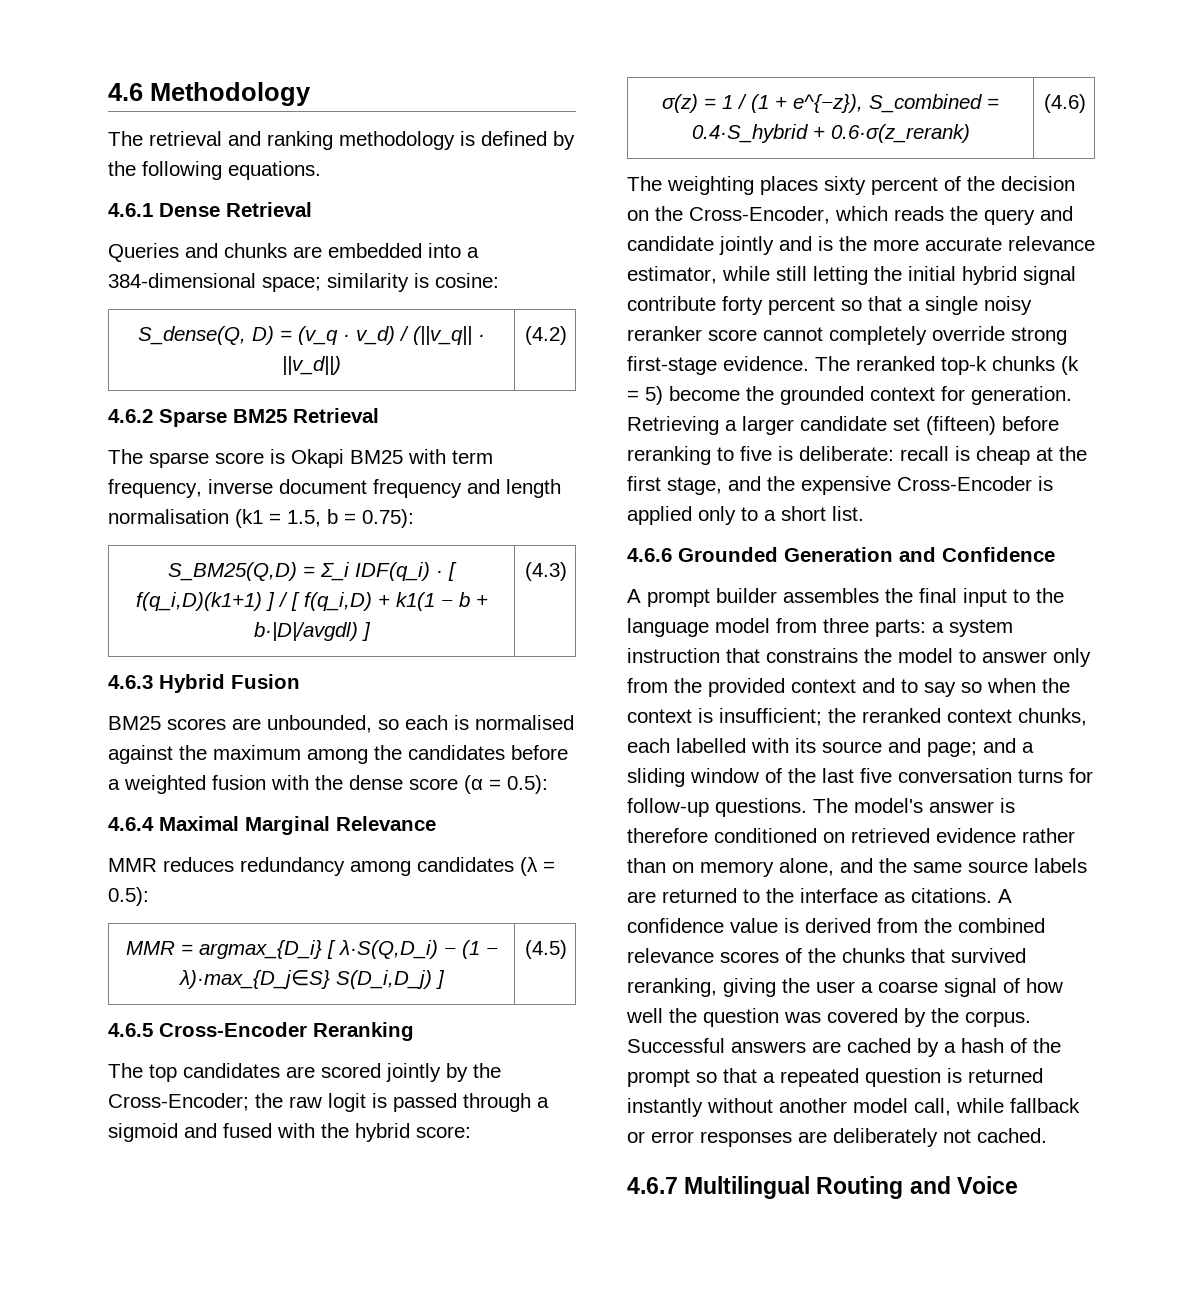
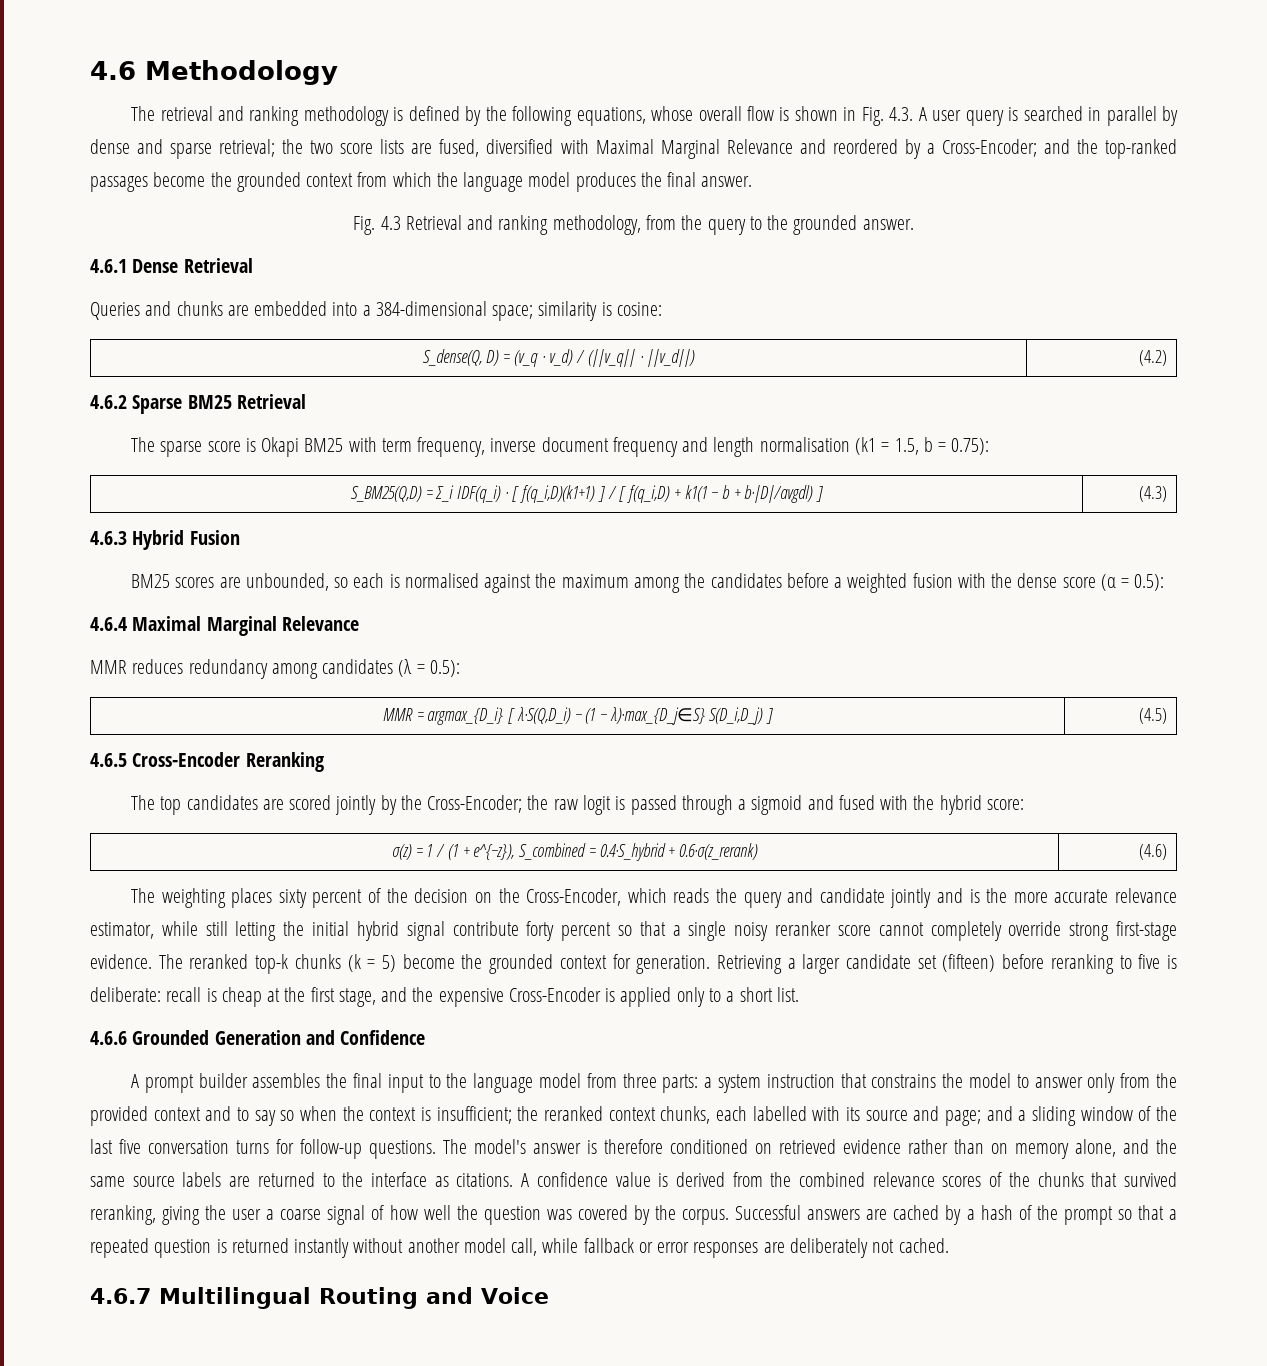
[228,161,321,180] equations. -> [576,106,1178,126] [90,139,1177,159] [90,172,753,192] [353,215,914,235] equations, whose overall flow is shown in Fig. 4.3. A user query is searched in parallel by dense and sparse retrieval; the two score lists are fused, diversified with Maximal Marginal Relevance and reordered by a Cross-Encoder; and the top-ranked passages become the grounded context from which the language model produces the final answer. // Fig. 4.3 Retrieval and ranking methodology, from the query to the grounded answer.

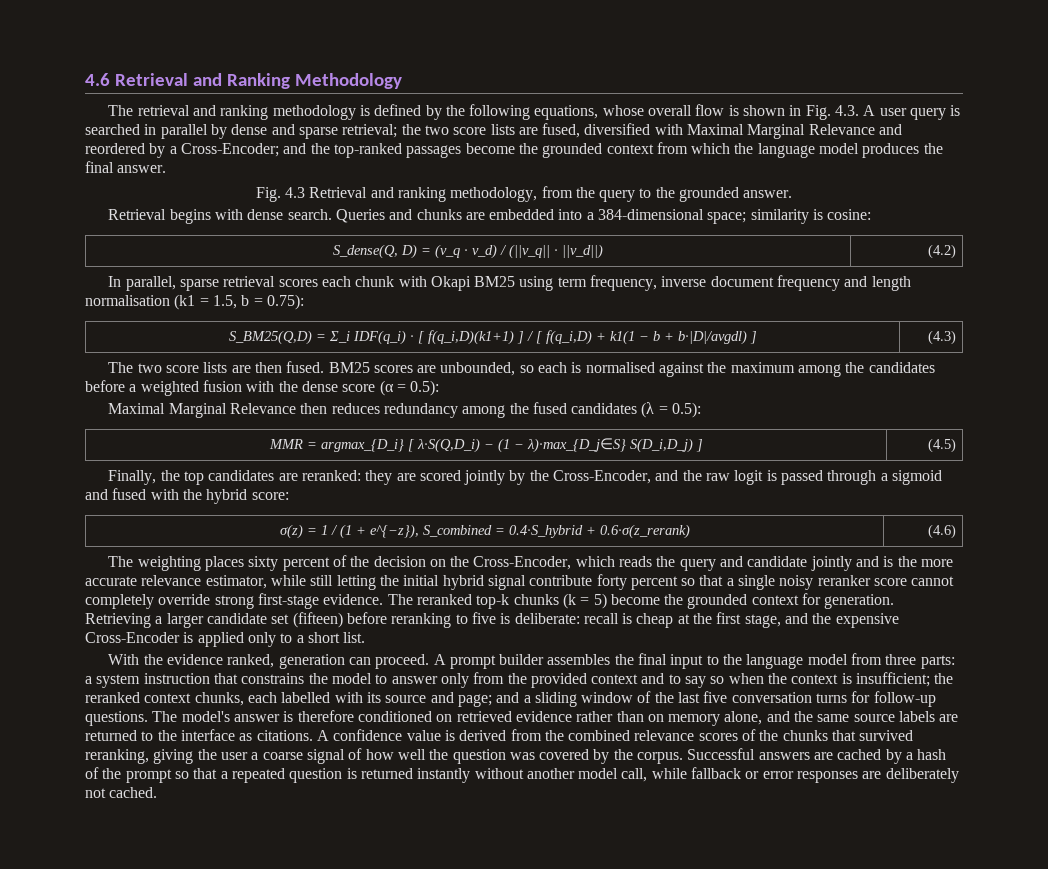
(136, 70) none -> [114,73,290,89] Retrieval and Ranking
[90,258,253,273] 4.6.1 Dense Retrieval // -> [108,209,332,224] Retrieval begins with dense search.
[90,394,306,414] [131,437,256,457] 4.6.2 Sparse BM25 Retrieval // The sparse score is -> [108,276,427,291] In parallel, sparse retrieval scores each chunk with
[348,437,377,452] with -> [519,276,554,291] using
[90,530,240,550] 4.6.3 Hybrid Fusion // -> [108,361,325,373] The two score lists are then fused.
[90,616,359,636] [90,660,127,674] 4.6.4 Maximal Marginal Relevance // MMR -> [108,403,328,418] Maximal Marginal Relevance then
(318, 671) none -> [509,402,567,414] the fused
[90,752,324,772] [131,795,258,815] 4.6.5 Cross-Encoder Reranking // The top candidates -> [108,470,393,485] Finally, the top candidates are reranked: they
[427,795,523,813] Cross-Encoder; -> [553,470,679,484] Cross-Encoder, and
[90,1030,426,1045] 4.6.6 Grounded Generation and Confidence // -> [108,654,430,669] With the evidence ranked, generation can proceed.
[90,1287,549,1309] // 4.6.7 Multilingual Routing and Voice -> (158, 792) none

